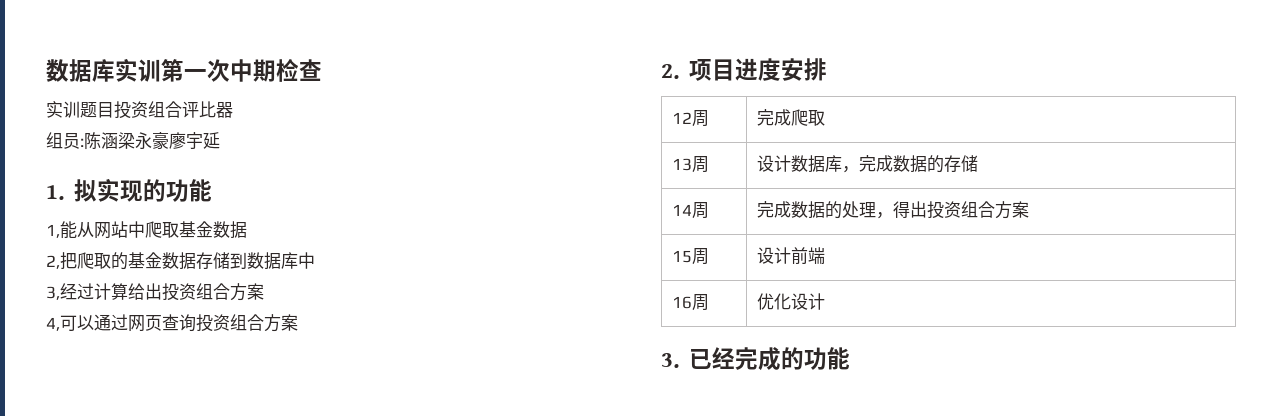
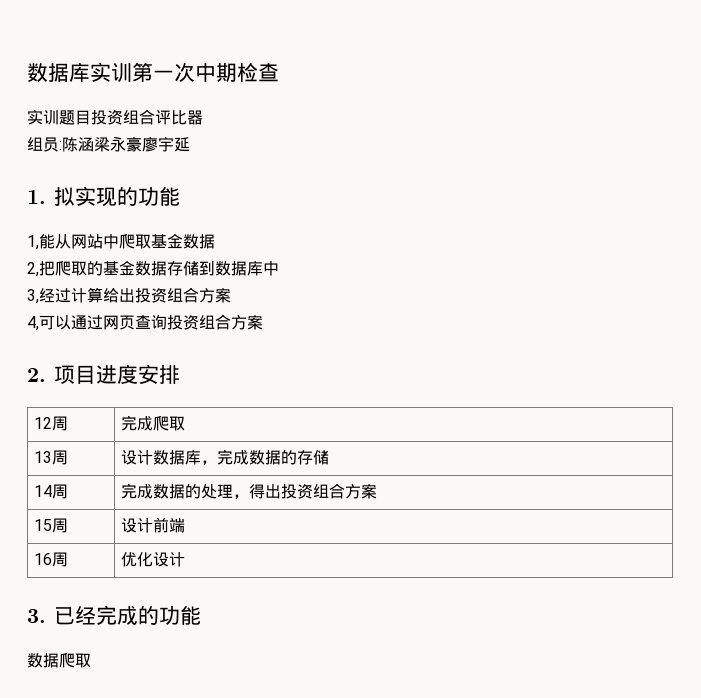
(850, 358) none -> [27,652,91,668] // 数据爬取

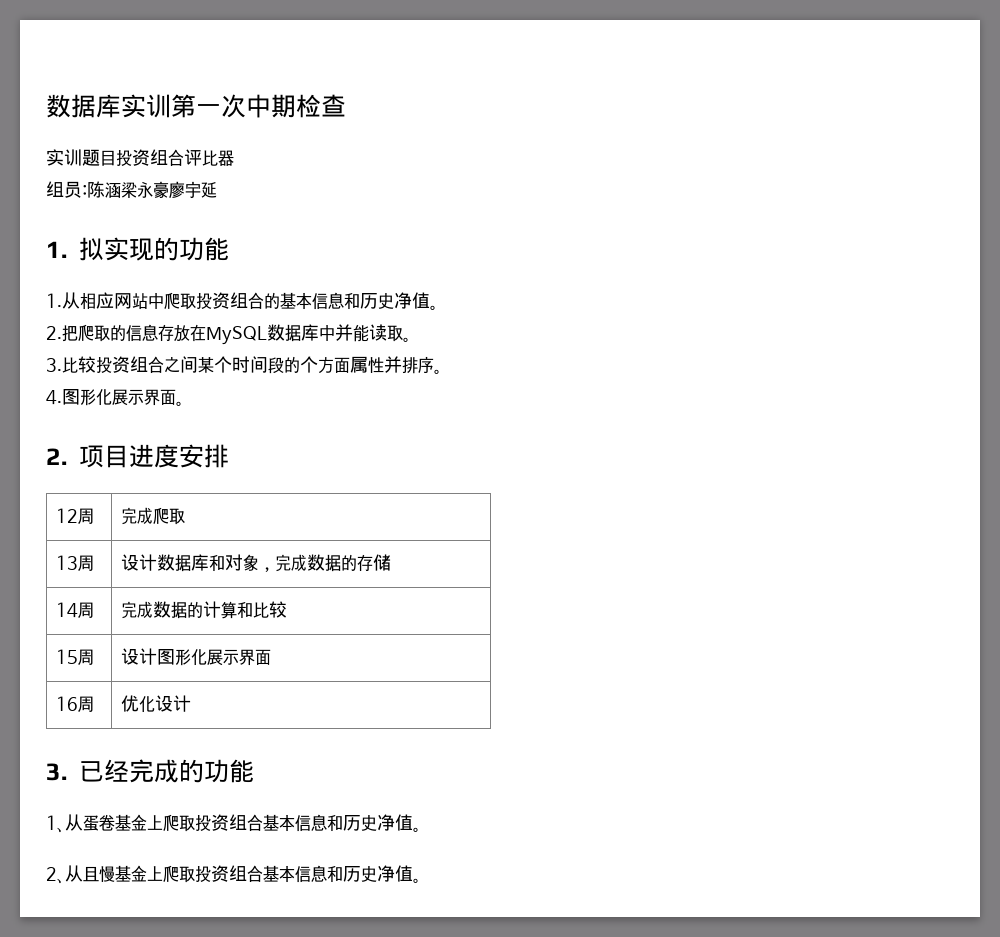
[27,233,215,250] [27,260,279,277] [27,287,231,304] [27,314,263,331] 1,能从网站中爬取基金数据 // 2,把爬取的基金数据存储到数据库中 // 3,经过计算给出投资组合方案 // 4,可以通过网页查询投资组合方案 -> [46,292,438,310] [46,324,411,345] [46,356,442,374] [46,388,184,406] 1.从相应网站中爬取投资组合的基本信息和历史净值。 // 2.把爬取的信息存放在MySQL数据库中并能读取。 // 3.比较投资组合之间某个时间段的个方面属性并排序。 // 4.图形化展示界面。
(202, 457) none -> [208,554,259,572] 和对象
[201,483,378,499] 处理，得出投资组合方案 -> [202,601,287,619] 计算和比较
[153,517,186,533] 前端 -> [156,648,271,666] 图形化展示界面
[27,652,91,668] 数据爬取 -> [46,814,421,833] [46,865,421,884] 1、从蛋卷基金上爬取投资组合基本信息和历史净值。 // 2、从且慢基金上爬取投资组合基本信息和历史净值。

